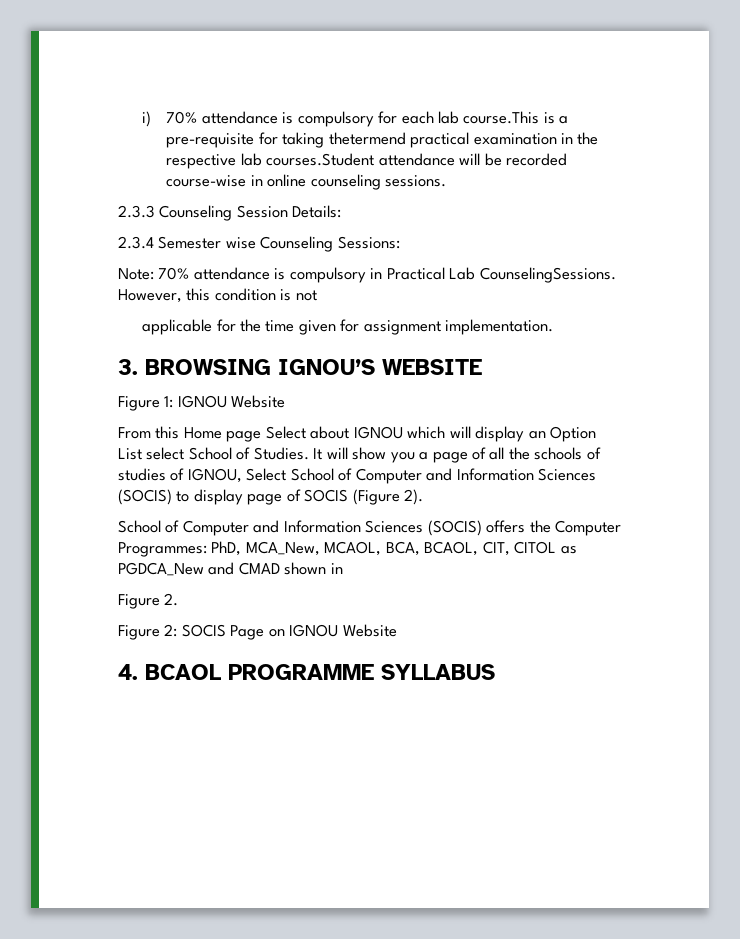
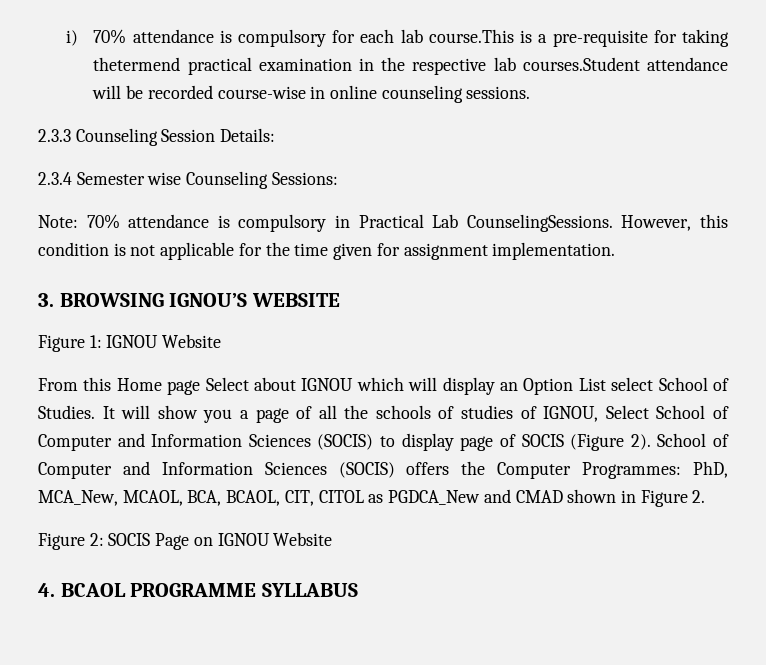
(317, 295) // -> (156, 250) none
(424, 497) // -> (651, 442) none
(343, 568) // -> (636, 496) none

